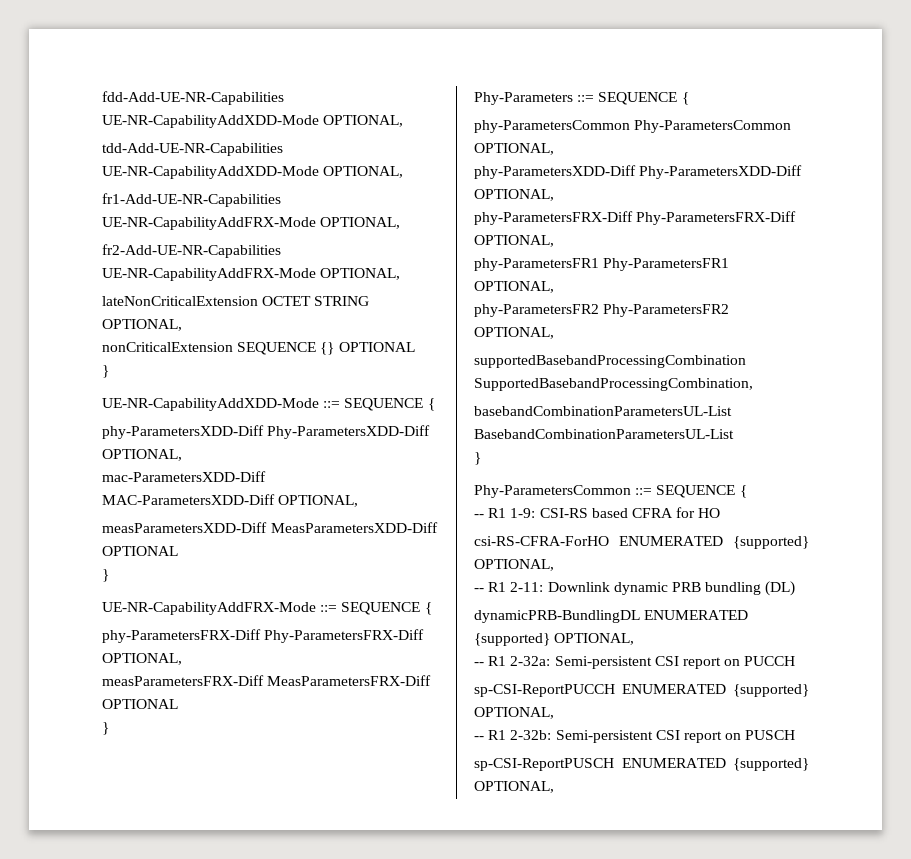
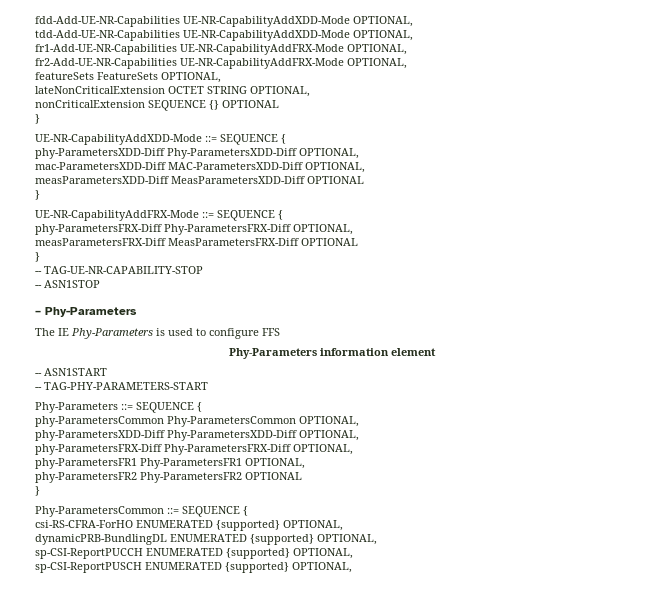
(401, 274) none -> [35,72,221,83] // featureSets FeatureSets OPTIONAL,
(109, 728) none -> [35,266,203,274] [35,280,100,288] [35,307,137,317] [35,328,280,339] [229,348,436,359] [35,368,107,376] [35,382,208,390] // -- TAG-UE-NR-CAPABILITY-STOP // -- ASN1STOP // – Phy-Parameters // The IE Phy-Parameters is used to configure FFS // Phy-Parameters information element // -- ASN1START // -- TAG-PHY-PARAMETERS-START
[474,327,554,339] [474,355,746,368] [474,378,753,391] [474,406,732,416] [474,429,734,439] OPTIONAL, // supportedBasebandProcessingCombination SupportedBasebandProcessingCombination, // basebandCombinationParametersUL-List BasebandCombinationParametersUL-List -> [245,472,302,480] OPTIONAL
[474,507,721,518] [474,536,809,549] [474,559,554,571] [474,581,796,596] [474,610,749,623] [474,633,635,646] [474,656,796,669] [474,684,809,697] [474,707,554,719] [474,730,796,743] -- R1 1-9: CSI-RS based CFRA for HO // csi-RS-CFRA-ForHO ENUMERATED {supported} OPTIONAL, // -- R1 2-11: Downlink dynamic PRB bundling (DL) // dynamicPRB-BundlingDL ENUMERATED {supported} OPTIONAL, // -- R1 2-32a: Semi-persistent CSI report on PUCCH // sp-CSI-ReportPUCCH ENUMERATED {supported} OPTIONAL, // -- R1 2-32b: Semi-persistent CSI report on PUSCH -> [35,520,343,531] [35,534,377,545] [35,548,353,559] csi-RS-CFRA-ForHO ENUMERATED {supported} OPTIONAL, // dynamicPRB-BundlingDL ENUMERATED {supported} OPTIONAL, // sp-CSI-ReportPUCCH ENUMERATED {supported} OPTIONAL,

